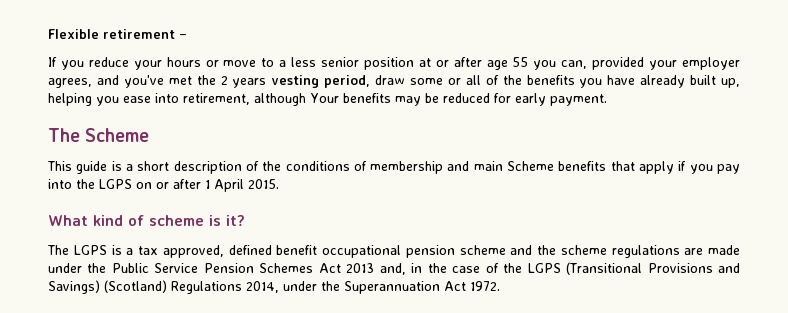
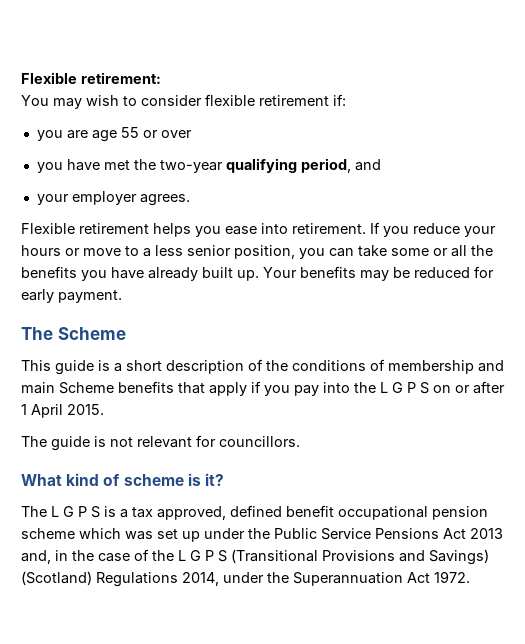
[48,29,187,39] Flexible retirement – // -> [21,72,161,84] [21,94,346,109] [36,127,192,142] [36,158,381,173] [36,191,190,206] [21,223,366,237] Flexible retirement: // You may wish to consider flexible retirement if: // you are age 55 or over // you have met the two-year qualifying period, and // your employer agrees. // Flexible retirement helps you ease into retirement.
[363,57,741,70] [48,75,406,88] position at or after age 55 you can, provided your employer agrees, and you've met the 2 years vesting period, draw -> [234,245,387,259] position, you can take
[485,75,499,85] of -> (467, 251) none
[720,78,740,88] [48,93,306,106] up, helping you ease into retirement, although -> [237,270,259,281] up.
[99,179,132,189] LGPS -> [380,382,429,394] L G P S
(279, 184) none -> [21,435,300,451] // The guide is not relevant for councillors.
[73,245,107,255] LGPS -> [51,506,100,518] L G P S
[510,245,740,258] and the scheme regulations are made -> [79,528,200,542] which was set up
[203,263,314,273] Pension Schemes -> [375,528,439,539] Pensions
[527,263,561,273] LGPS -> [178,550,227,562] L G P S

